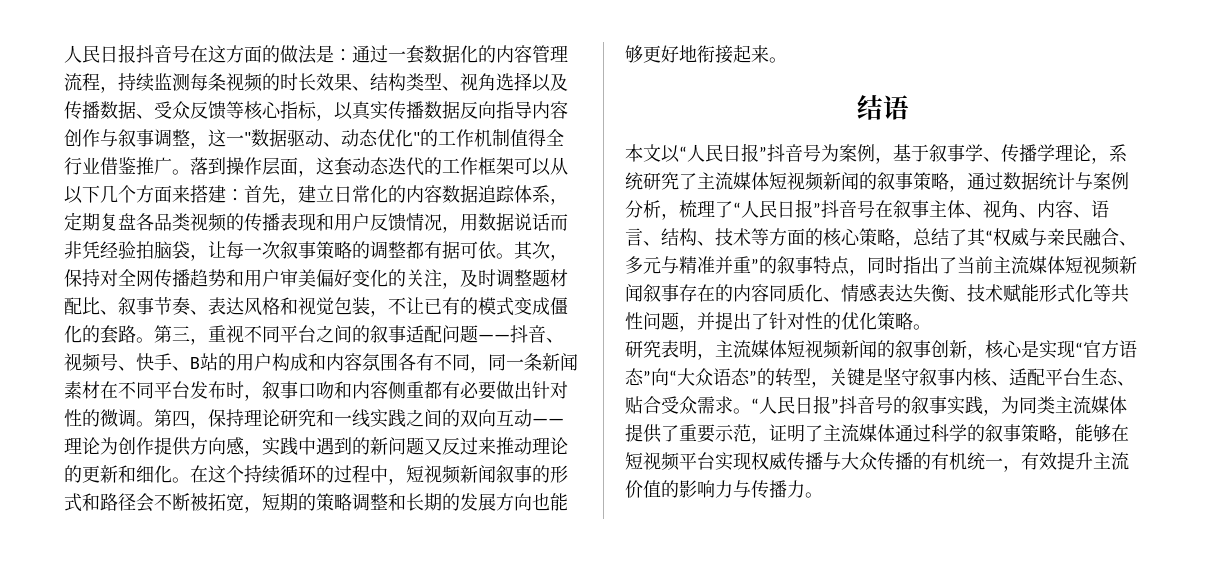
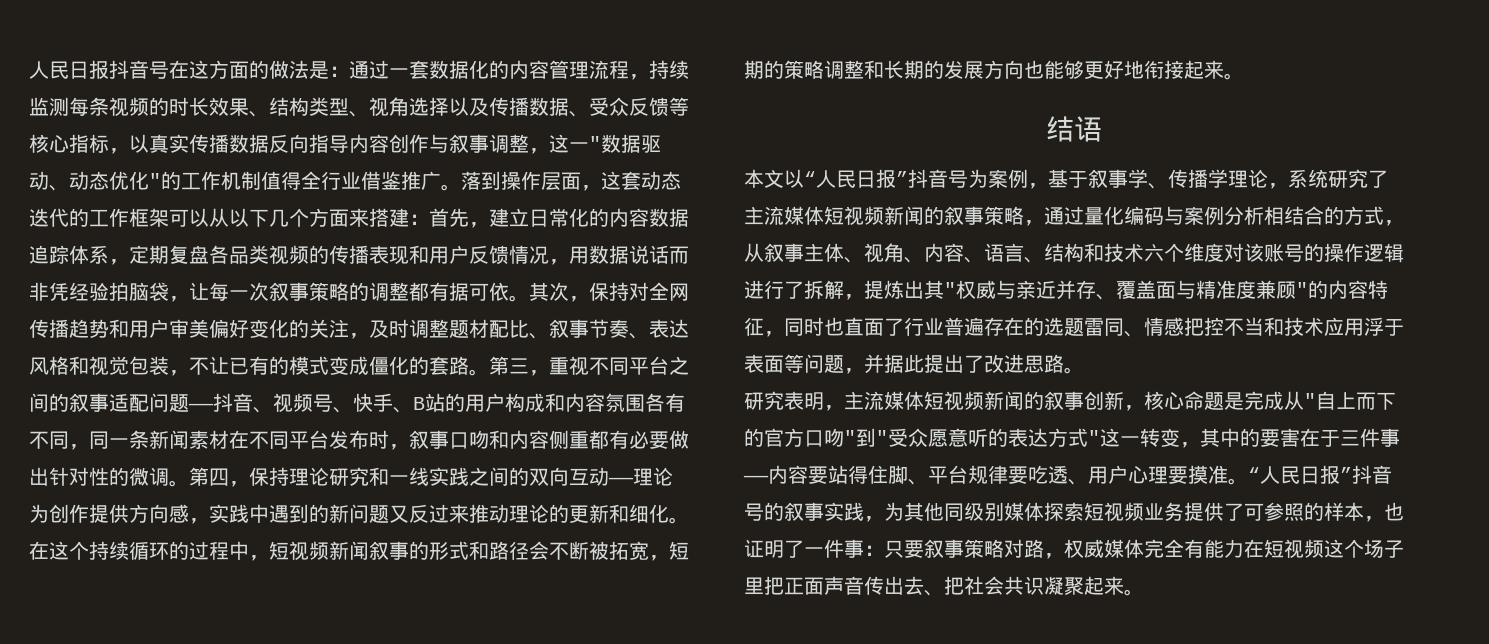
[1003,172,1075,190] 数据统计 -> [1084,206,1164,225] 量化编码
[661,199,893,220] ，梳理了“人民日报”抖音号在 -> [1264,206,1404,226] [744,243,764,262] 相结合的方式，从
[697,228,1137,248] [625,256,1137,276] [625,284,1129,303] [625,312,913,332] 、技术等方面的核心策略，总结了其“权威与亲民融合、多元与精准并重”的叙事特点，同时指出了当前主流媒体短视频新闻叙事存在的内容同质化、情感表达失衡、技术赋能形式化等共性问题，并提出了针对性的优化策略 -> [1084,243,1404,263] [744,280,1388,300] [744,317,1404,337] [744,354,1064,374] 和技术六个维度对该账号的操作逻辑进行了拆解，提炼出其"权威与亲近并存、覆盖面与精准度兼顾"的内容特征，同时也直面了行业普遍存在的选题雷同、情感把控不当和技术应用浮于表面等问题，并据此提出了改进思路
[1021,340,1137,359] [625,367,1135,388] [625,396,733,414] 是实现“官方语态”向“大众语态”的转型，关键是坚守叙事内核、适配平台生态、贴合受众需求 -> [1184,391,1396,410] [744,428,1400,448] [743,465,1228,485] 命题是完成从"自上而下的官方口吻"到"受众愿意听的表达方式"这一转变，其中的要害在于三件事——内容要站得住脚、平台规律要吃透、用户心理要摸准
[1019,396,1127,414] [625,424,1129,444] [625,452,1129,472] [625,480,805,499] 同类主流媒体提供了重要示范，证明了主流媒体通过科学的叙事策略，能够在短视频平台实现权威传播与大众传播的有机统一，有效提升主流价值的影响力与传播力 -> [904,502,1404,522] [744,539,1404,559] [744,576,1124,596] 其他同级别媒体探索短视频业务提供了可参照的样本，也证明了一件事：只要叙事策略对路，权威媒体完全有能力在短视频这个场子里把正面声音传出去、把社会共识凝聚起来

